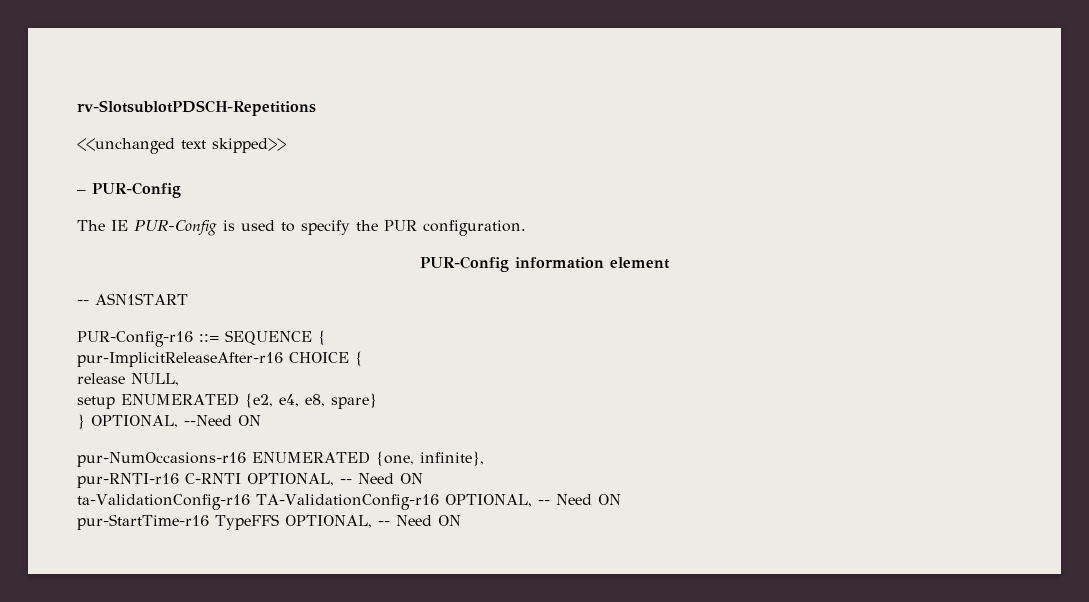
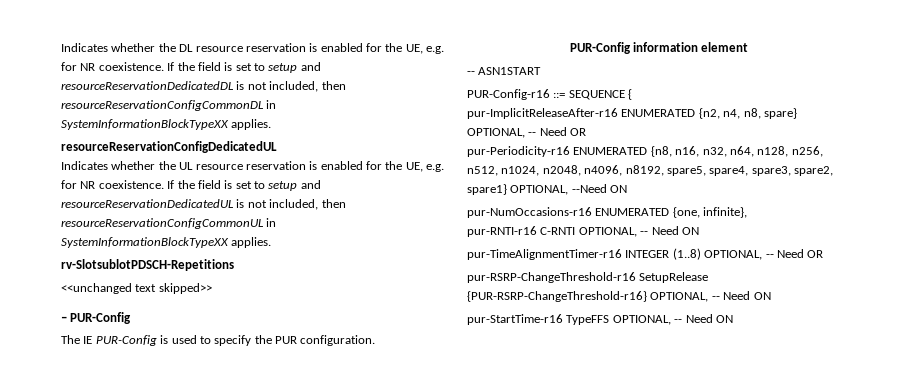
(77, 108) none -> [61,43,445,54] [61,62,321,73] [61,81,346,92] [61,100,277,111] [61,119,272,130] [61,141,277,153] [61,161,445,172] [61,180,321,191] [61,199,346,210] [61,218,277,229] [61,237,272,248] Indicates whether the DL resource reservation is enabled for the UE, e.g. for NR coexistence. If the field is set to setup and resourceReservationDedicatedDL is not included, then resourceReservationConfigCommonDL in SystemInformationBlockTypeXX applies. // resourceReservationConfigDedicatedUL // Indicates whether the UL resource reservation is enabled for the UE, e.g. for NR coexistence. If the field is set to setup and resourceReservationDedicatedUL is not included, then resourceReservationConfigCommonUL in SystemInformationBlockTypeXX applies. //
[289,351,363,366] [77,373,179,386] [77,393,377,409] [77,414,85,429] CHOICE { // release NULL, // setup ENUMERATED {e2, e4, e8, spare} // } -> [621,108,797,119] [467,127,587,138] [467,146,823,157] [467,165,833,176] [467,184,507,195] ENUMERATED {n2, n4, n8, spare} OPTIONAL, -- Need OR // pur-Periodicity-r16 ENUMERATED {n8, n16, n32, n64, n128, n256, n512, n1024, n2048, n4096, n8192, spare5, spare4, spare3, spare2, spare1}
[77,494,439,510] ta-ValidationConfig-r16 TA-ValidationConfig-r16 -> [467,248,824,260] [467,272,709,283] [467,291,647,302] pur-TimeAlignmentTimer-r16 INTEGER (1..8) OPTIONAL, -- Need OR // pur-RSRP-ChangeThreshold-r16 SetupRelease {PUR-RSRP-ChangeThreshold-r16}

